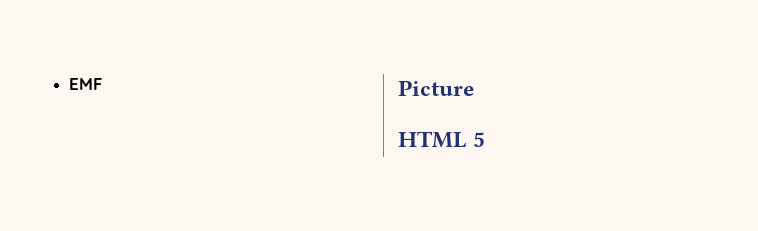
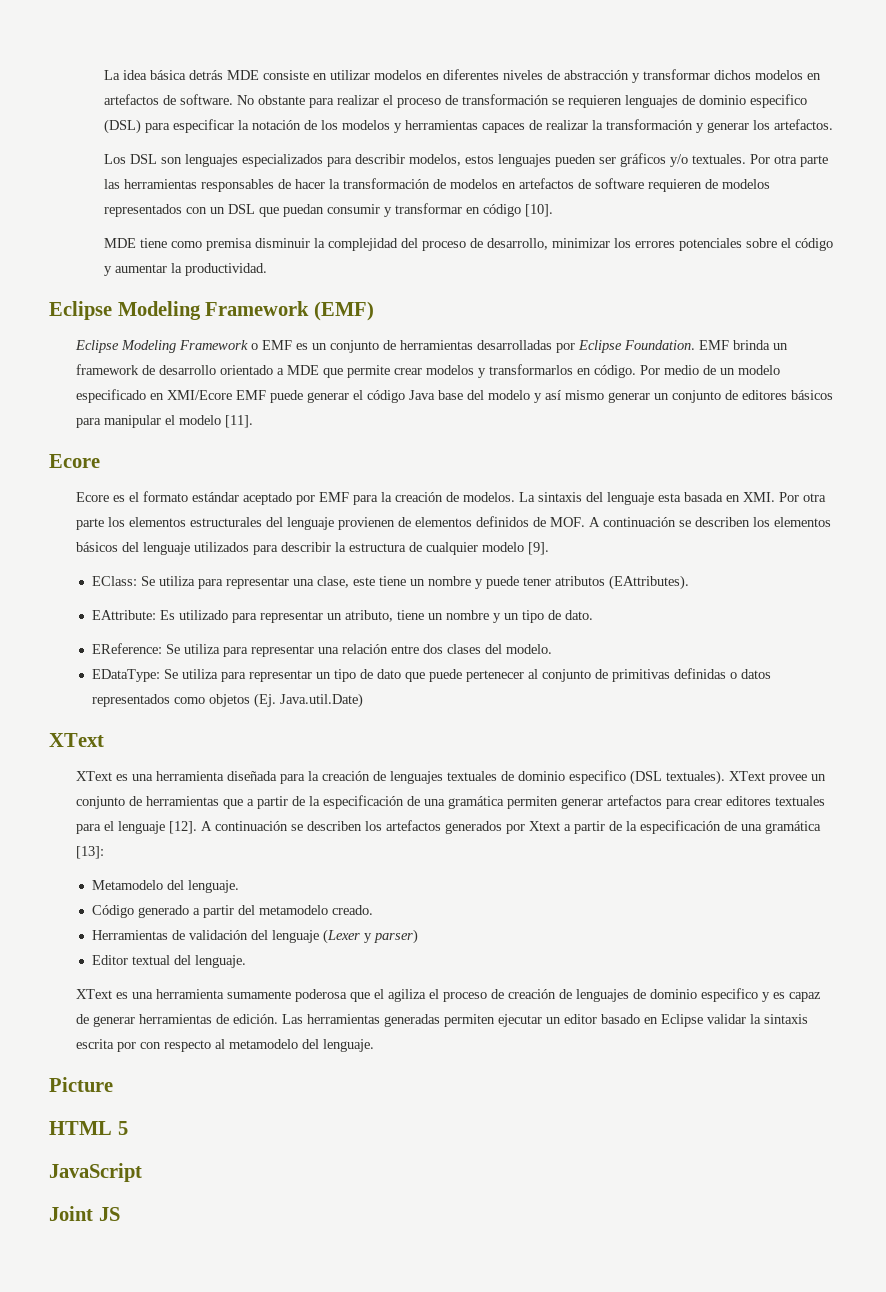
[69,78,104,90] EMF -> [103,69,821,83] [103,94,807,108] [103,119,833,134] [103,153,828,167] [103,178,770,192] [103,203,553,217] [103,238,833,251] [103,263,267,276] [49,301,374,321] [75,340,789,353] [76,364,781,378] [76,389,834,403] [76,415,254,428] [49,454,100,468] [76,491,827,505] [76,516,832,530] [76,542,550,555] [92,575,690,590] [92,610,594,623] [92,643,553,657] [92,668,772,682] [92,693,364,708] [49,733,104,747] [76,770,827,785] [76,795,826,809] [76,820,822,834] [76,846,105,859] [92,880,240,893] [92,905,374,918] [92,929,419,944] [92,955,247,968] [76,988,822,1002] [76,1014,809,1027] [76,1039,375,1052] La idea básica detrás MDE consiste en utilizar modelos en diferentes niveles de abstracción y transformar dichos modelos en artefactos de software. No obstante para realizar el proceso de transformación se requieren lenguajes de dominio especifico (DSL) para especificar la notación de los modelos y herramientas capaces de realizar la transformación y generar los artefactos. // Los DSL son lenguajes especializados para describir modelos, estos lenguajes pueden ser gráficos y/o textuales. Por otra parte las herramientas responsables de hacer la transformación de modelos en artefactos de software requieren de modelos representados con un DSL que puedan consumir y transformar en código [10]. // MDE tiene como premisa disminuir la complejidad del proceso de desarrollo, minimizar los errores potenciales sobre el código y aumentar la productividad. // Eclipse Modeling Framework (EMF) // Eclipse Modeling Framework o EMF es un conjunto de herramientas desarrolladas por Eclipse Foundation. EMF brinda un framework de desarrollo orientado a MDE que permite crear modelos y transformarlos en código. Por medio de un modelo especificado en XMI/Ecore EMF puede generar el código Java base del modelo y así mismo generar un conjunto de editores básicos para manipular el modelo [11]. // Ecore // Ecore es el formato estándar aceptado por EMF para la creación de modelos. La sintaxis del lenguaje esta basada en XMI. Por otra parte los elementos estructurales del lenguaje provienen de elementos definidos de MOF. A continuación se describen los elementos básicos del lenguaje utilizados para describir la estructura de cualquier modelo [9]. // EClass: Se utiliza para representar una clase, este tiene un nombre y puede tener atributos (EAttributes). // EAttribute: Es utilizado para representar un atributo, tiene un nombre y un tipo de dato. // EReference: Se utiliza para representar una relación entre dos clases del modelo. // EDataType: Se utiliza para representar un tipo de dato que puede pertenecer al conjunto de primitivas definidas o datos representados como objetos (Ej. Java.util.Date) // XText // XText es una herramienta diseñada para la creación de lenguajes textuales de dominio especifico (DSL textuales). XText provee un conjunto de herramientas que a partir de la especificación de una gramática permiten generar artefactos para crear editores textuales para el lenguaje [12]. A continuación se describen los artefactos generados por Xtext a partir de la especificación de una gramática [13]: // Metamodelo del lenguaje. // Código generado a partir del metamodelo creado. // Herramientas de validación del lenguaje (Lexer y parser) // Editor textual del lenguaje. // XText es una herramienta sumamente poderosa que el agiliza el proceso de creación de lenguajes de dominio especifico y es capaz de generar herramientas de edición. Las herramientas generadas permiten ejecutar un editor basado en Eclipse validar la sintaxis escrita por con respecto al metamodelo del lenguaje.
(486, 139) none -> [49,1163,142,1182] [49,1206,120,1221] // JavaScript // Joint JS

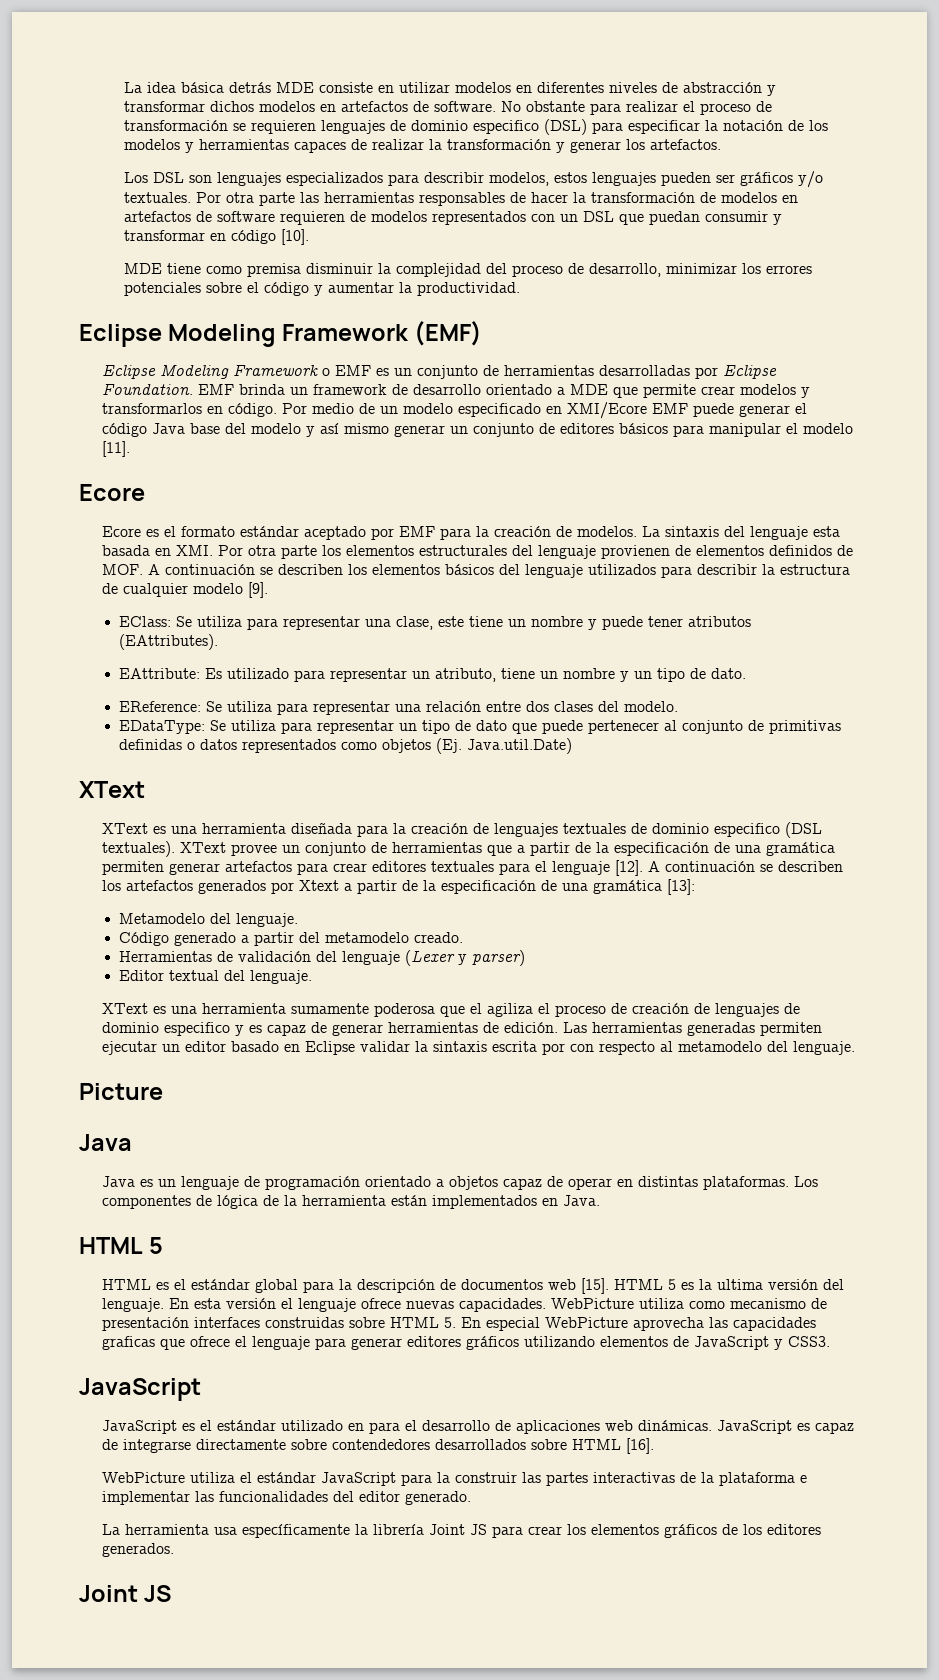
[49,1121,128,1135] [49,1163,142,1182] HTML 5 // JavaScript -> [79,1134,132,1151] [101,1176,818,1190] [101,1195,600,1209] [79,1237,164,1254] [101,1278,844,1294] [101,1298,827,1312] [101,1317,816,1331] [101,1336,830,1350] [79,1378,201,1401] [101,1420,854,1434] [101,1438,654,1454] [101,1472,807,1486] [101,1491,471,1505] [101,1524,821,1538] [101,1543,174,1557] Java // Java es un lenguaje de programación orientado a objetos capaz de operar en distintas plataformas. Los componentes de lógica de la herramienta están implementados en Java. // HTML 5 // HTML es el estándar global para la descripción de documentos web [15]. HTML 5 es la ultima versión del lenguaje. En esta versión el lenguaje ofrece nuevas capacidades. WebPicture utiliza como mecanismo de presentación interfaces construidas sobre HTML 5. En especial WebPicture aprovecha las capacidades graficas que ofrece el lenguaje para generar editores gráficos utilizando elementos de JavaScript y CSS3. // JavaScript // JavaScript es el estándar utilizado en para el desarrollo de aplicaciones web dinámicas. JavaScript es capaz de integrarse directamente sobre contendedores desarrollados sobre HTML [16]. // WebPicture utiliza el estándar JavaScript para la construir las partes interactivas de la plataforma e implementar las funcionalidades del editor generado. // La herramienta usa específicamente la librería Joint JS para crear los elementos gráficos de los editores generados.

